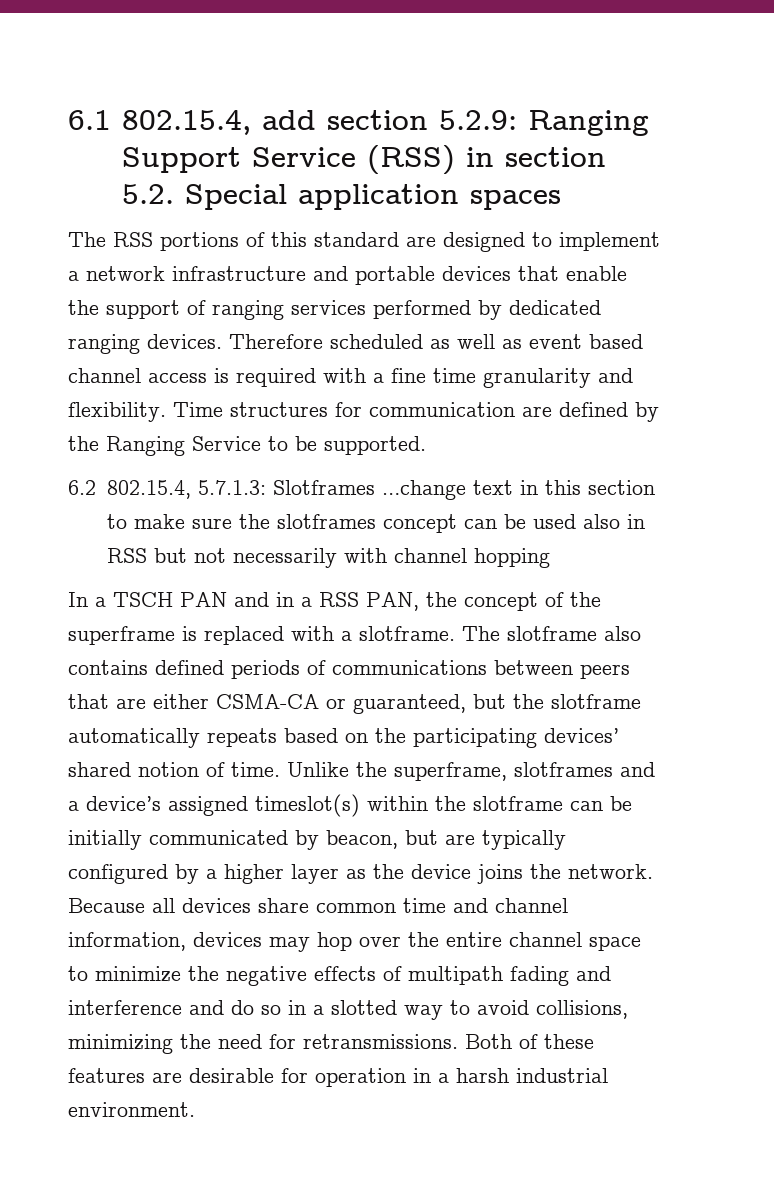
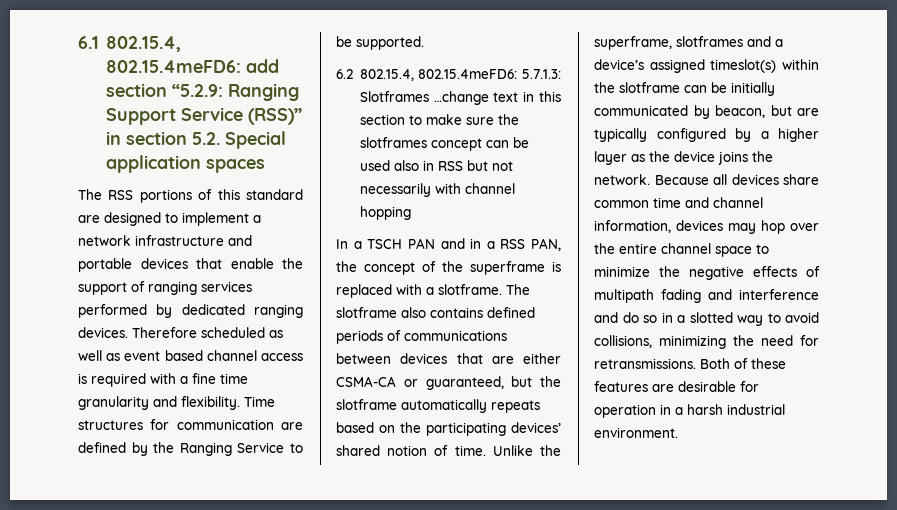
(251, 122) none -> [105,60,241,73] 802.15.4meFD6:
[438,110,517,130] 5.2.9: -> [171,84,223,97] “5.2.9:
[366,145,455,175] (RSS) -> [247,108,302,125] (RSS)”
(191, 489) none -> [418,69,518,79] 802.15.4meFD6:
[580,664,630,679] peers -> [400,353,448,364] devices

